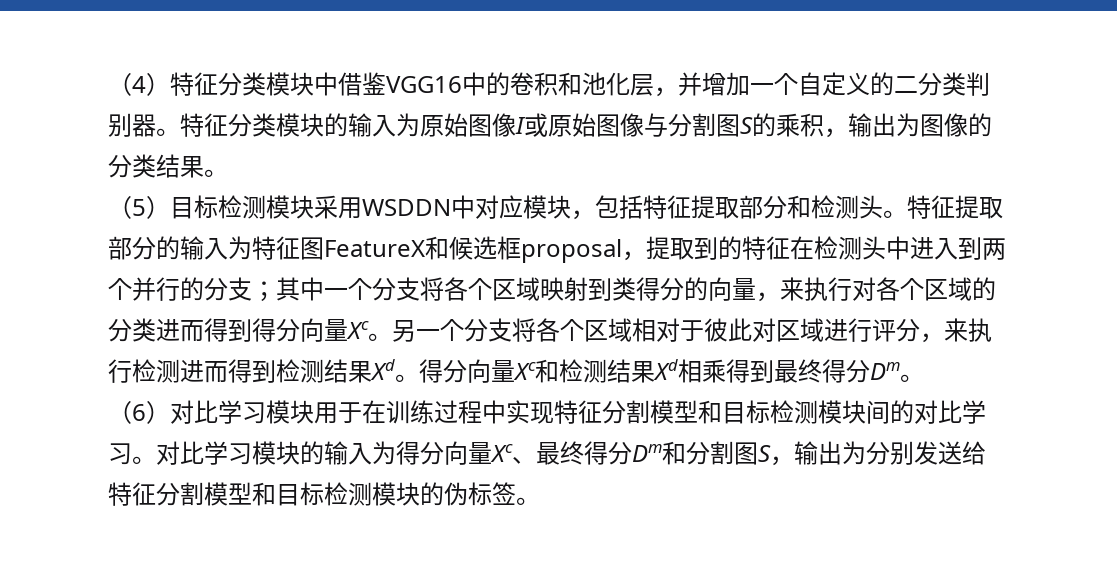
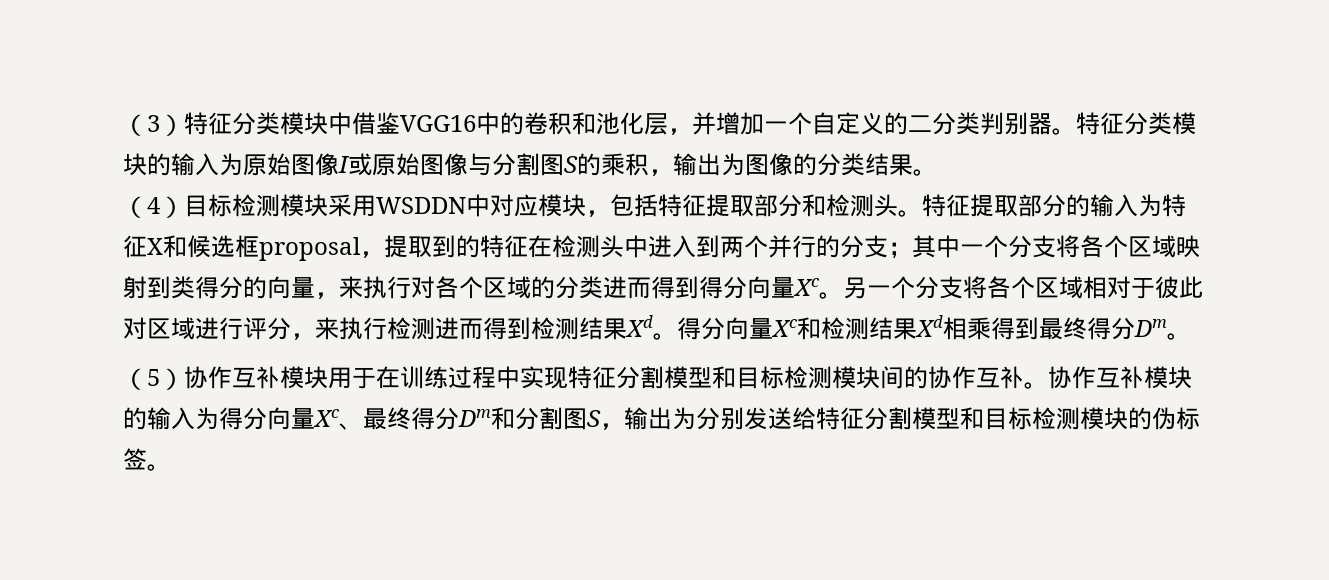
[108,73,146,96] （4 -> [123,114,160,136] （3
[132,199,146,216] 5 -> [147,197,161,214] 4
[300,237,425,260] 图FeatureX -> [147,238,163,255] X
[132,400,266,424] 6）对比学习 -> [147,366,280,390] 5）协作互补
[914,400,986,424] [108,441,252,465] 对比学习。对比学习 -> [928,366,1144,389] 协作互补。协作互补

